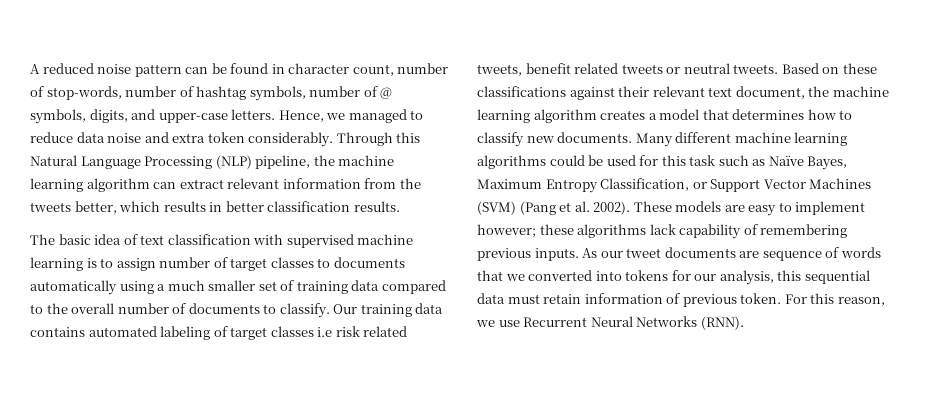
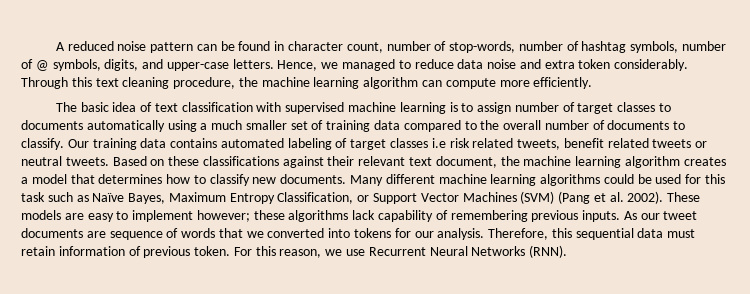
[30,155,311,169] Natural Language Processing (NLP) pipeline, -> [95,77,236,89] text cleaning procedure,
[179,178,421,189] [30,201,400,214] extract relevant information from the tweets better, which results in better classification results. -> [445,77,593,89] compute more efficiently.
[719,270,774,285] analysis, -> [437,228,549,240] analysis. Therefore,

